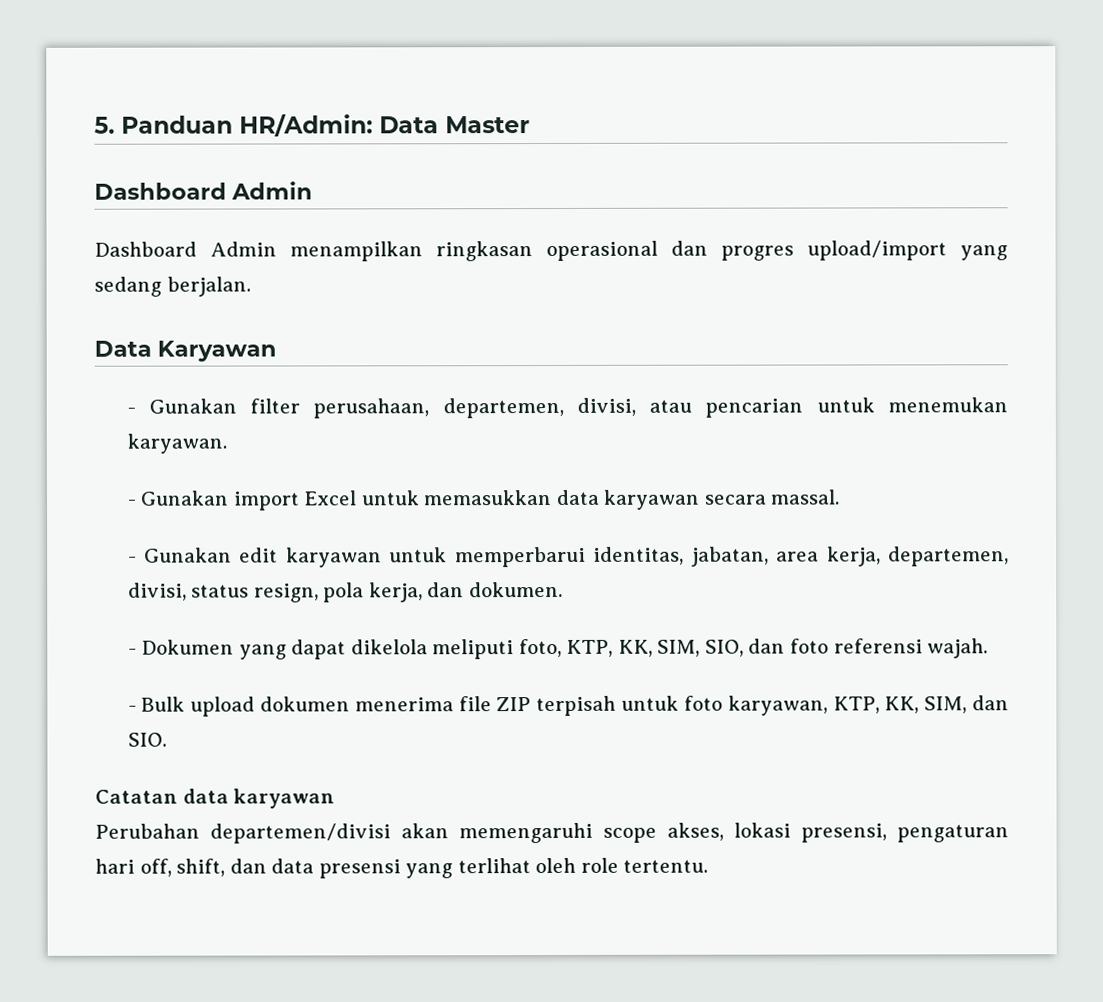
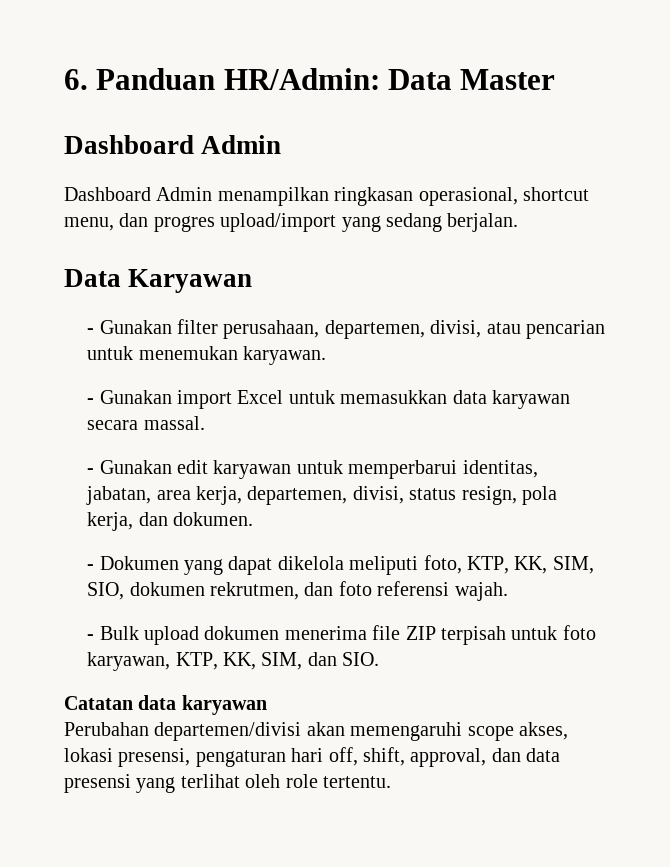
[94,116,115,134] 5. -> [64,69,88,90] 6.
[546,240,658,262] operasional -> [418,187,589,206] [64,217,114,231] operasional, shortcut menu,
(744, 648) none -> [129,582,299,600] dokumen rekrutmen,
(226, 867) none -> [410,748,487,767] approval,

